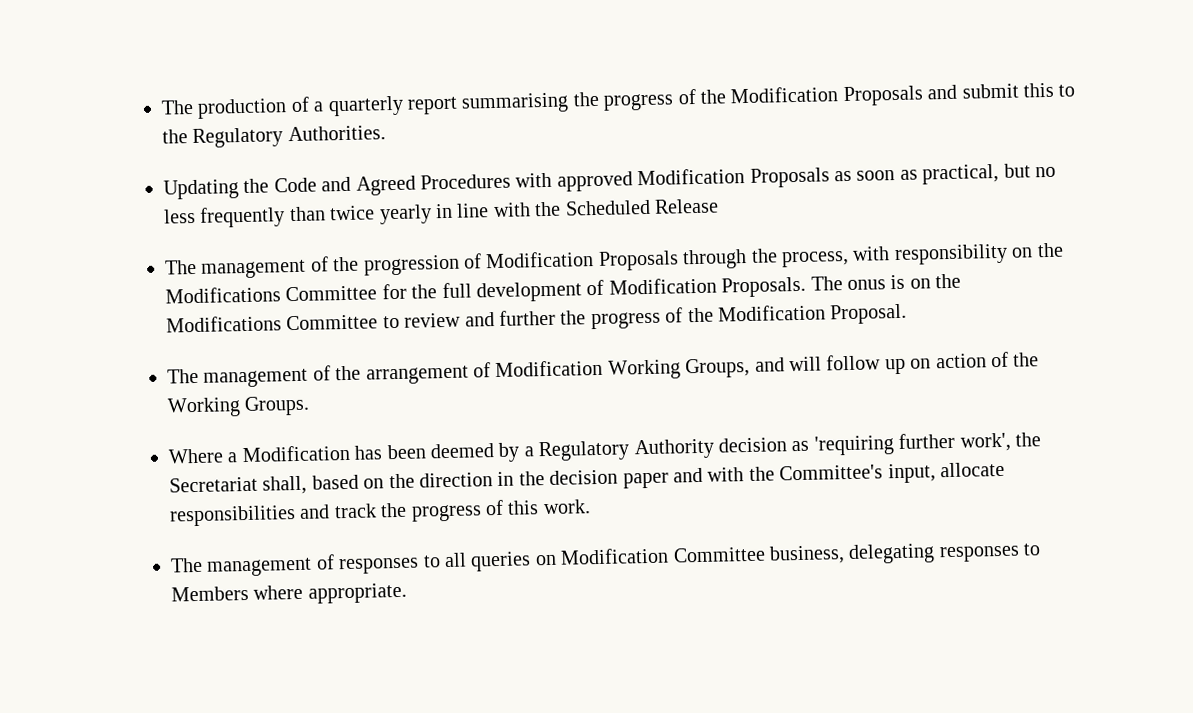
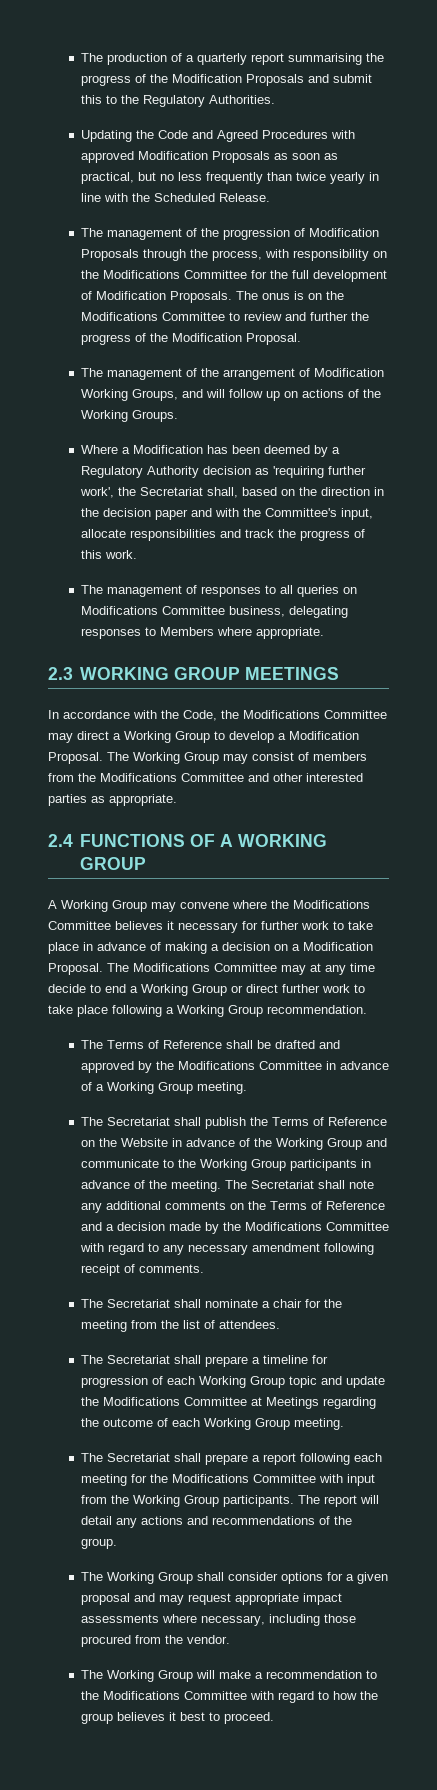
[653,198,719,214] Release -> [218,193,270,202] Release.
[935,353,987,369] action -> [301,389,344,398] actions
[560,547,670,565] Modification -> [80,606,158,615] Modifications
(407, 593) none -> [48,667,339,680] [48,710,387,721] [48,731,359,743] [48,752,367,764] [48,773,363,782] [48,794,177,806] [48,834,327,847] [79,857,146,870] [48,900,370,912] [48,921,373,933] [48,942,373,954] [48,963,375,975] [48,984,365,996] [48,1005,367,1017] [80,1040,340,1049] [80,1061,389,1073] [80,1082,247,1094] [80,1117,387,1129] [80,1138,387,1150] [80,1159,371,1171] [80,1180,374,1192] [80,1201,385,1213] [80,1222,389,1234] [79,1243,374,1255] [80,1264,204,1276] [80,1299,342,1308] [80,1320,280,1332] [80,1355,328,1367] [80,1376,385,1388] [80,1397,376,1409] [80,1418,344,1430] [80,1453,382,1465] [80,1474,375,1486] [80,1495,379,1507] [80,1516,352,1528] [80,1538,117,1549] [80,1572,388,1584] [80,1593,342,1605] [80,1614,356,1626] [80,1635,230,1647] [80,1670,377,1682] [80,1691,378,1703] [80,1712,274,1724] // 2.3 WORKING GROUP MEETINGS // In accordance with the Code, the Modifications Committee may direct a Working Group to develop a Modification Proposal. The Working Group may consist of members from the Modifications Committee and other interested parties as appropriate. // 2.4 FUNCTIONS OF A WORKING GROUP // A Working Group may convene where the Modifications Committee believes it necessary for further work to take place in advance of making a decision on a Modification Proposal. The Modifications Committee may at any time decide to end a Working Group or direct further work to take place following a Working Group recommendation. // The Terms of Reference shall be drafted and approved by the Modifications Committee in advance of a Working Group meeting. // The Secretariat shall publish the Terms of Reference on the Website in advance of the Working Group and communicate to the Working Group participants in advance of the meeting. The Secretariat shall note any additional comments on the Terms of Reference and a decision made by the Modifications Committee with regard to any necessary amendment following receipt of comments. // The Secretariat shall nominate a chair for the meeting from the list of attendees. // The Secretariat shall prepare a timeline for progression of each Working Group topic and update the Modifications Committee at Meetings regarding the outcome of each Working Group meeting. // The Secretariat shall prepare a report following each meeting for the Modifications Committee with input from the Working Group participants. The report will detail any actions and recommendations of the group. // The Working Group shall consider options for a given proposal and may request appropriate impact assessments where necessary, including those procured from the vendor. // The Working Group will make a recommendation to the Modifications Committee with regard to how the group believes it best to proceed.

